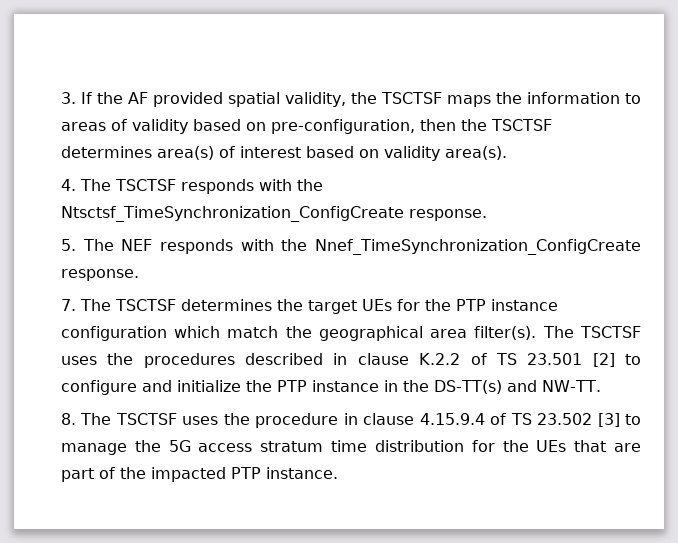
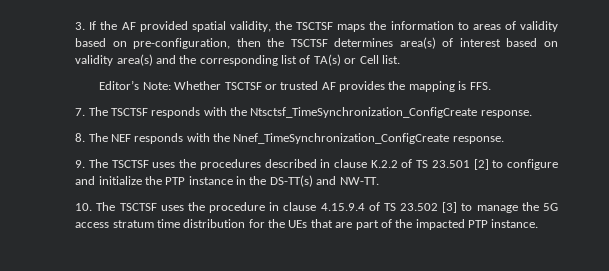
[444,146,507,160] [60,179,76,191] area(s). // 4. -> [116,54,400,66] [99,80,491,92] [75,108,86,116] area(s) and the corresponding list of TA(s) or Cell list. // Editor’s Note: Whether TSCTSF or trusted AF provides the mapping is FFS. // 7.
[60,239,76,251] 5. -> [75,133,86,142] 8.
[60,299,558,314] [60,326,537,341] 7. The TSCTSF determines the target UEs for the PTP instance configuration which match the geographical area filter(s). -> [75,160,86,168] 9.
[60,413,76,425] 8. -> [75,203,93,211] 10.

